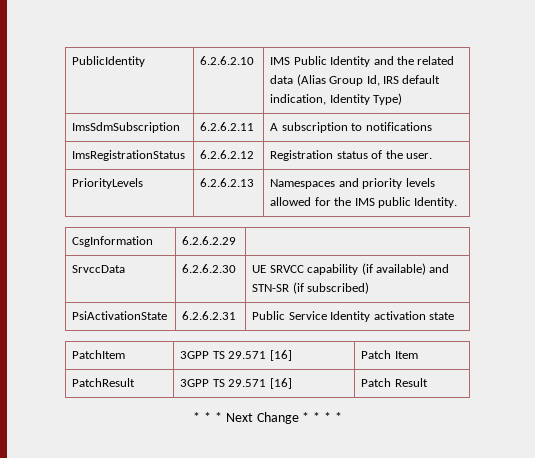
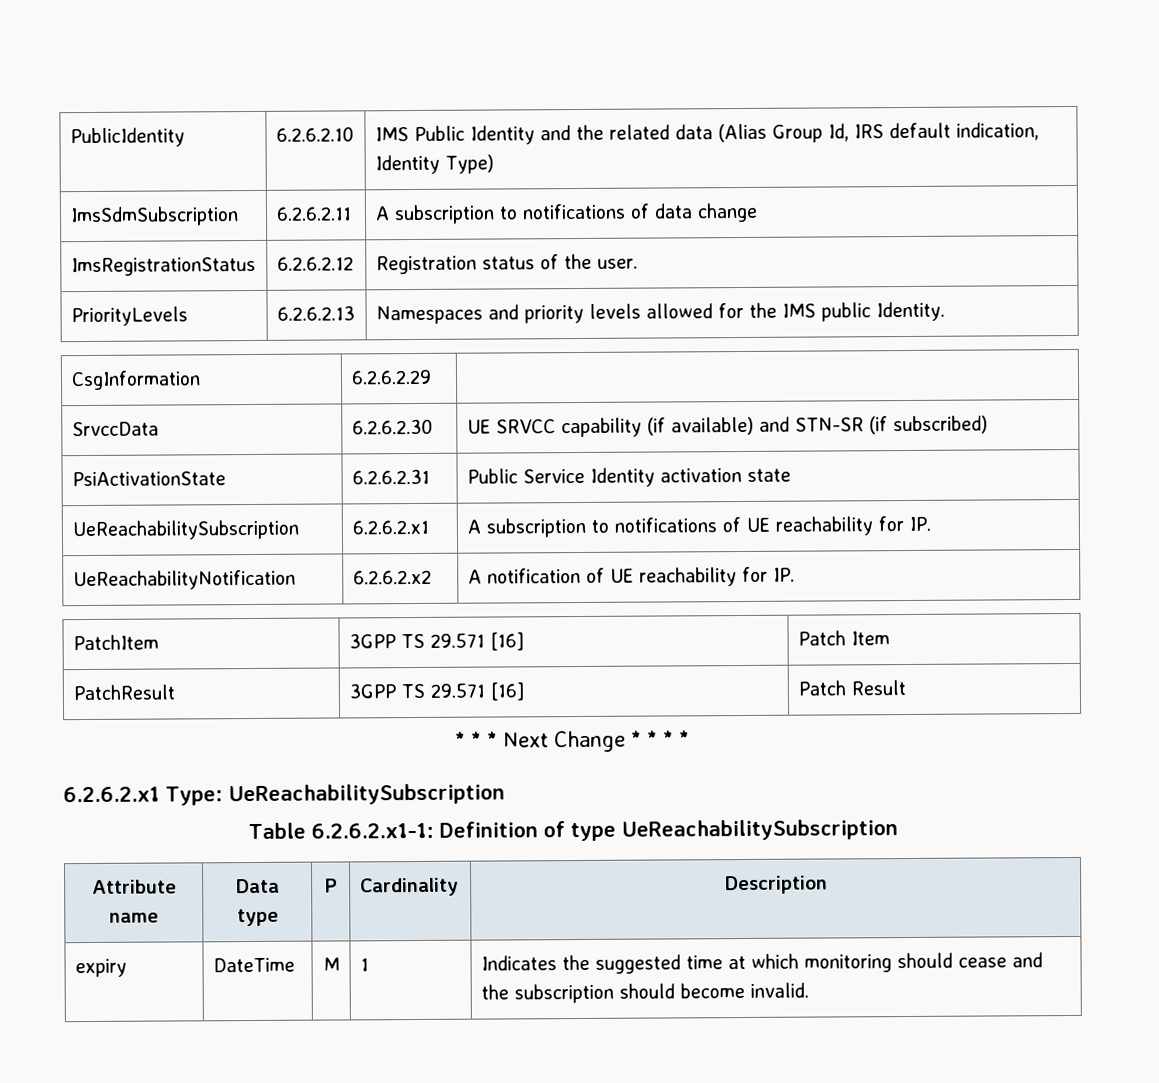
(432, 126) none -> [629,202,758,223] of data change
(454, 316) none -> [71,519,299,541] [351,519,429,535] [466,516,931,538] [72,569,296,591] [352,569,432,585] [467,566,795,587] // UeReachabilitySubscription | 6.2.6.2.x1 | A subscription to notifications of UE reachability for IP. // UeReachabilityNotification | 6.2.6.2.x2 | A notification of UE reachability for IP.
(342, 417) none -> [63,783,505,806] [247,819,898,842] [91,879,177,894] [109,912,159,923] [235,878,280,894] [236,908,279,927] [324,878,338,893] [359,877,459,897] [724,875,828,895] [74,958,127,978] [212,957,295,973] [322,957,340,972] [359,958,369,972] [480,952,1043,974] [480,982,809,1004] // 6.2.6.2.x1 Type: UeReachabilitySubscription // Table 6.2.6.2.x1-1: Definition of type UeReachabilitySubscription // Attribute name | Data type | P | Cardinality | Description // expiry | DateTime | M | 1 | Indicates the suggested time at which monitoring should cease and the subscription should become invalid.

